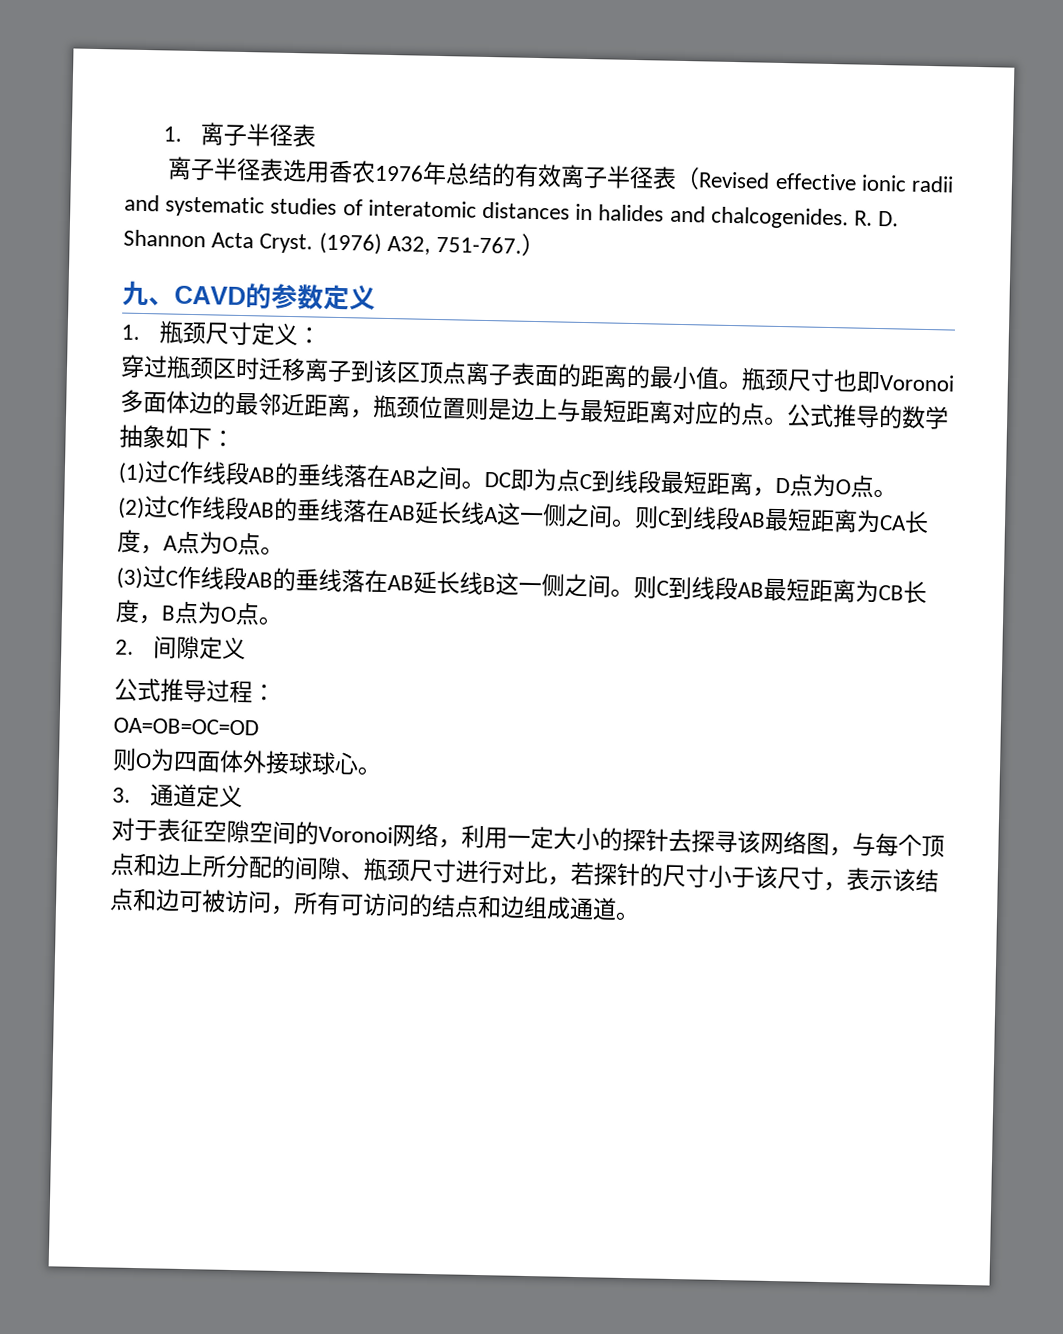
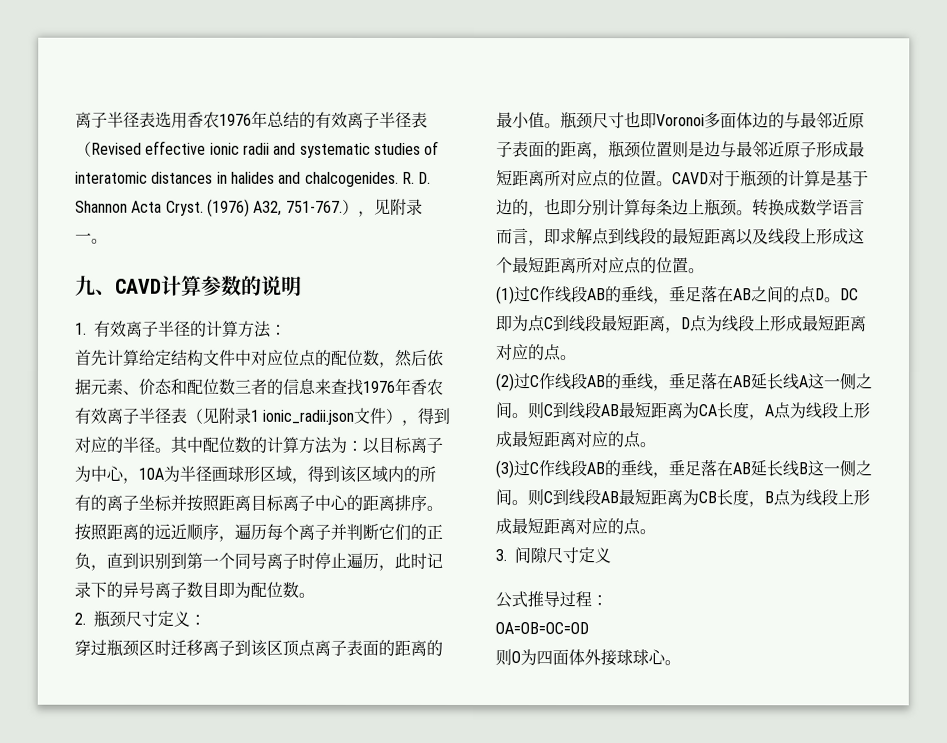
[162,122,318,148] 1.离子半径表 // -> (75, 119) none
(546, 245) none -> [357,198,423,217] [75,232,108,244] ，见附录一。
[245,283,376,311] [121,324,140,340] 的参数定义 // 1. -> [161,275,302,296] [75,320,287,338] [75,349,444,368] [74,377,443,396] [74,407,451,426] [74,436,443,454] [74,465,436,484] [74,494,443,512] [74,523,443,542] [74,551,443,571] [74,581,315,598] [74,612,86,625] 计算参数的说明 // 1.有效离子半径的计算方法： // 首先计算给定结构文件中对应位点的配位数，然后依据元素、价态和配位数三者的信息来查找1976年香农有效离子半径表（见附录1 ionic_radii.json文件），得到对应的半径。其中配位数的计算方法为：以目标离子为中心，10A为半径画球形区域，得到该区域内的所有的离子坐标并按照距离目标离子中心的距离排序。按照距离的远近顺序，遍历每个离子并判断它们的正负，直到识别到第一个同号离子时停止遍历，此时记录下的异号离子数目即为配位数。 // 2.
[235,392,305,417] 最邻近 -> [784,112,865,129] [496,141,561,158] 与最邻近原子表面的
[534,398,949,430] [119,424,235,450] 上与最短距离对应的点。公式推导的数学抽象如下： -> [720,141,865,158] [496,170,869,188] [496,198,865,218] [496,228,865,247] [496,257,705,275] 与最邻近原子形成最短距离所对应点的位置。CAVD对于瓶颈的计算是基于边的，也即分别计算每条边上瓶颈。转换成数学语言而言，即求解点到线段的最短距离以及线段上形成这个最短距离所对应点的位置。
(345, 475) none -> [653,286,702,305] ，垂足
(463, 478) none -> [783,286,825,304] 的点D
[835,479,851,495] O -> [722,315,867,332] [496,344,545,361] 线段上形成最短距离对应的
(344, 510) none -> [652,373,701,392] ，垂足
[222,536,238,552] O -> [805,402,870,419] [495,431,624,448] 线段上形成最短距离对应的
(342, 580) none -> [652,460,701,479] ，垂足
[220,601,282,626] [115,635,200,660] O点。 // 2.间隙 -> [805,489,870,506] [495,518,656,536] [495,547,579,564] 线段上形成最短距离对应的点。 // 3.间隙尺寸
[112,783,243,808] [111,817,945,858] [110,852,939,893] [109,887,640,921] // 3.通道定义 // 对于表征空隙空间的Voronoi网络，利用一定大小的探针去探寻该网络图，与每个顶点和边上所分配的间隙、瓶颈尺寸进行对比，若探针的尺寸小于该尺寸，表示该结点和边可被访问，所有可访问的结点和边组成通道。 -> (681, 663) none

